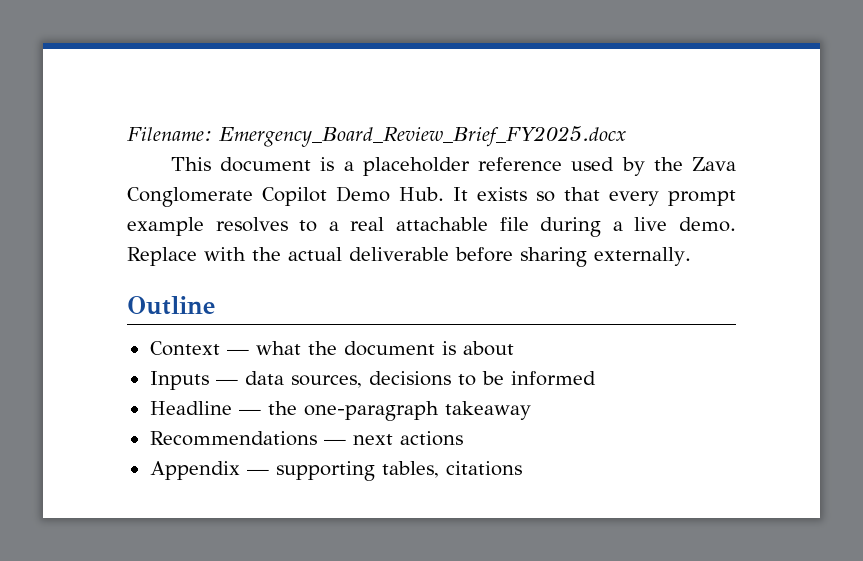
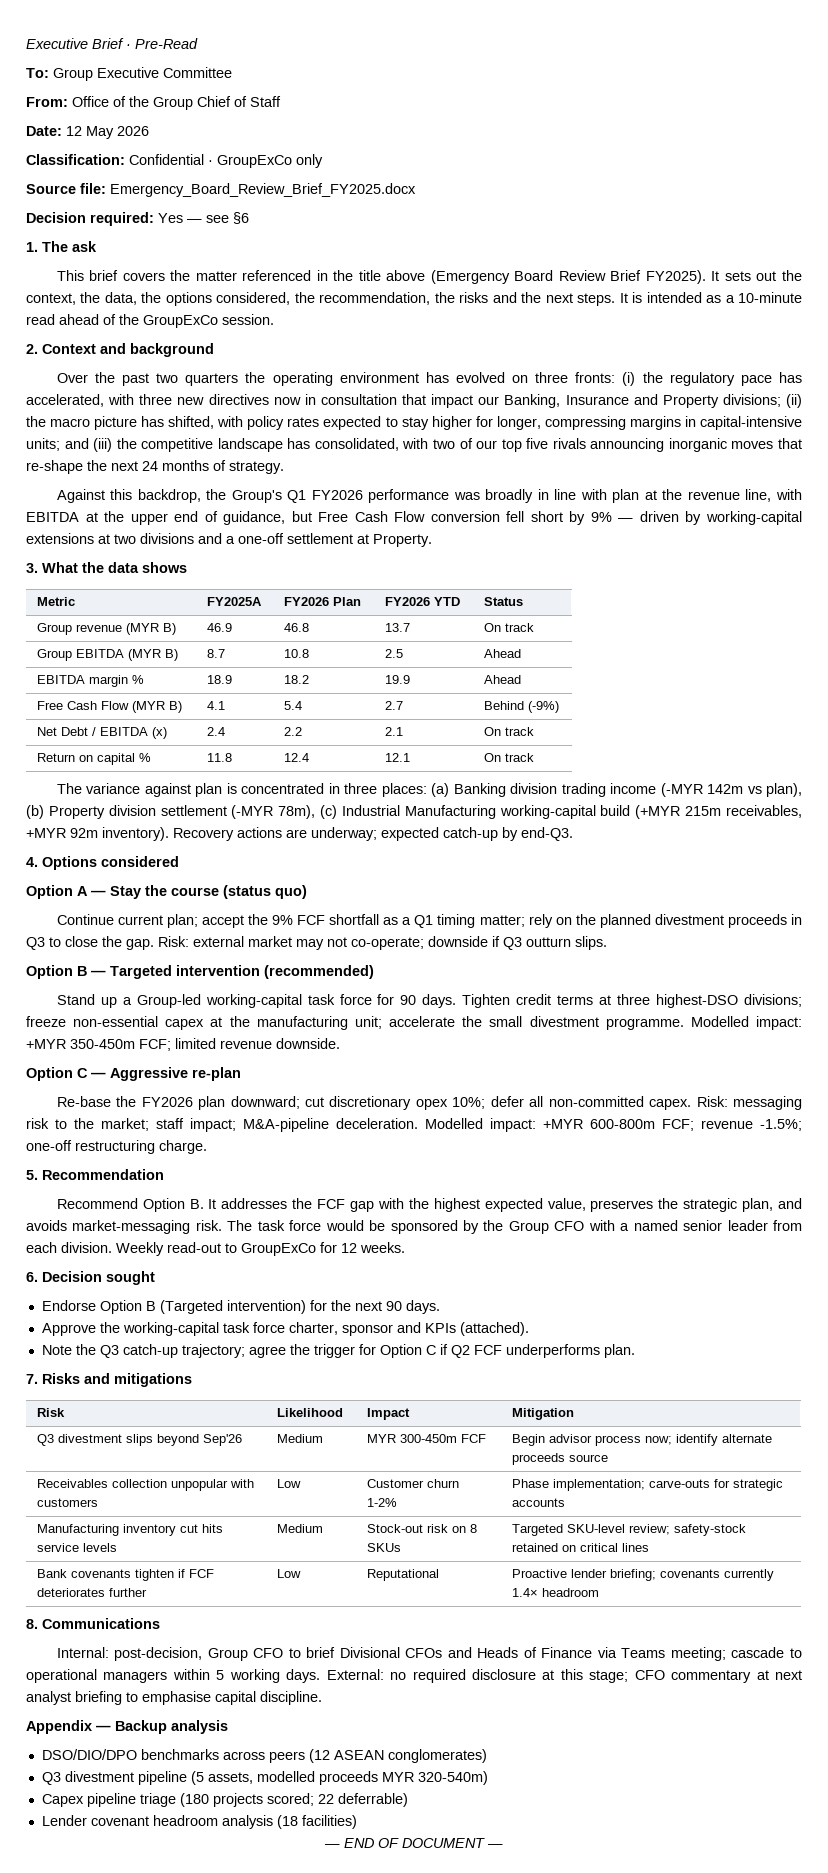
[127,126,626,147] [170,157,736,176] [127,186,736,207] [127,217,737,237] [127,247,691,267] [127,296,215,315] [149,341,514,356] [149,371,596,390] [149,401,531,421] [149,431,463,446] [149,461,522,481] Filename: Emergency_Board_Review_Brief_FY2025.docx // This document is a placeholder reference used by the Zava Conglomerate Copilot Demo Hub. It exists so that every prompt example resolves to a real attachable file during a live demo. Replace with the actual deliverable before sharing externally. // Outline // Context — what the document is about // Inputs — data sources, decisions to be informed // Headline — the one-paragraph takeaway // Recommendations — next actions // Appendix — supporting tables, citations -> [26,38,198,49] [26,67,232,81] [26,96,281,110] [26,126,149,139] [26,154,323,168] [26,183,416,197] [26,212,249,226] [26,241,97,252] [56,270,802,284] [26,292,803,306] [26,314,274,328] [26,343,214,357] [56,372,803,386] [26,394,802,408] [26,416,802,430] [26,438,802,452] [26,460,284,474] [56,489,802,503] [26,511,802,525] [26,533,432,547] [26,562,187,573] [37,597,76,606] [207,597,263,606] [284,597,362,606] [385,597,461,606] [484,597,524,606] [37,623,177,635] [207,623,233,632] [284,623,310,632] [385,623,411,632] [484,623,535,632] [37,649,179,661] [207,649,226,658] [284,649,310,658] [385,649,404,658] [484,649,522,658] [37,675,145,687] [207,675,233,684] [284,675,310,684] [385,675,411,684] [484,675,522,684] [37,701,183,713] [207,701,226,710] [284,701,303,710] [385,701,404,710] [484,701,560,713] [37,727,168,739] [207,727,226,736] [284,727,303,736] [385,727,404,736] [484,727,535,736] [37,753,152,765] [207,753,233,762] [284,753,310,762] [385,753,411,762] [484,753,535,762] [56,783,803,797] [26,805,802,819] [26,827,573,841] [26,856,179,870] [26,885,307,899] [56,914,802,928] [26,936,607,950] [26,965,374,979] [56,994,803,1008] [26,1016,802,1030] [26,1038,340,1051] [26,1067,241,1081] [56,1096,802,1110] [26,1118,802,1132] [26,1140,207,1154] [26,1169,164,1180] [56,1198,803,1212] [26,1220,803,1234] [26,1242,405,1256] [26,1271,155,1285] [41,1300,440,1314] [41,1322,529,1336] [41,1344,635,1358] [26,1373,192,1387] [37,1408,66,1417] [277,1408,344,1417] [367,1408,411,1420] [512,1408,575,1420] [37,1434,243,1446] [277,1434,324,1443] [367,1434,487,1443] [512,1434,773,1446] [512,1453,609,1465] [37,1479,255,1491] [37,1498,99,1507] [277,1479,302,1488] [367,1479,460,1488] [367,1498,398,1507] [512,1479,784,1491] [512,1498,566,1507] [37,1524,224,1536] [37,1543,118,1552] [277,1524,324,1533] [367,1524,478,1533] [367,1543,402,1552] [512,1524,747,1536] [512,1543,650,1552] [37,1569,215,1581] [37,1588,148,1597] [277,1569,302,1578] [367,1569,440,1581] [512,1569,775,1581] [512,1588,600,1597] [26,1618,160,1629] [56,1647,803,1661] [26,1669,802,1683] [26,1691,322,1705] [26,1720,228,1734] [41,1749,487,1763] [41,1771,488,1785] [41,1793,408,1807] [41,1815,357,1829] [324,1838,503,1848] Executive Brief · Pre-Read // To: Group Executive Committee // From: Office of the Group Chief of Staff // Date: 12 May 2026 // Classification: Confidential · GroupExCo only // Source file: Emergency_Board_Review_Brief_FY2025.docx // Decision required: Yes — see §6 // 1. The ask // This brief covers the matter referenced in the title above (Emergency Board Review Brief FY2025). It sets out the context, the data, the options considered, the recommendation, the risks and the next steps. It is intended as a 10-minute read ahead of the GroupExCo session. // 2. Context and background // Over the past two quarters the operating environment has evolved on three fronts: (i) the regulatory pace has accelerated, with three new directives now in consultation that impact our Banking, Insurance and Property divisions; (ii) the macro picture has shifted, with policy rates expected to stay higher for longer, compressing margins in capital-intensive units; and (iii) the competitive landscape has consolidated, with two of our top five rivals announcing inorganic moves that re-shape the next 24 months of strategy. // Against this backdrop, the Group's Q1 FY2026 performance was broadly in line with plan at the revenue line, with EBITDA at the upper end of guidance, but Free Cash Flow conversion fell short by 9% — driven by working-capital extensions at two divisions and a one-off settlement at Property. // 3. What the data shows // Metric | FY2025A | FY2026 Plan | FY2026 YTD | Status // Group revenue (MYR B) | 46.9 | 46.8 | 13.7 | On track // Group EBITDA (MYR B) | 8.7 | 10.8 | 2.5 | Ahead // EBITDA margin % | 18.9 | 18.2 | 19.9 | Ahead // Free Cash Flow (MYR B) | 4.1 | 5.4 | 2.7 | Behind (-9%) // Net Debt / EBITDA (x) | 2.4 | 2.2 | 2.1 | On track // Return on capital % | 11.8 | 12.4 | 12.1 | On track // The variance against plan is concentrated in three places: (a) Banking division trading income (-MYR 142m vs plan), (b) Property division settlement (-MYR 78m), (c) Industrial Manufacturing working-capital build (+MYR 215m receivables, +MYR 92m inventory). Recovery actions are underway; expected catch-up by end-Q3. // 4. Options considered // Option A — Stay the course (status quo) // Continue current plan; accept the 9% FCF shortfall as a Q1 timing matter; rely on the planned divestment proceeds in Q3 to close the gap. Risk: external market may not co-operate; downside if Q3 outturn slips. // Option B — Targeted intervention (recommended) // Stand up a Group-led working-capital task force for 90 days. Tighten credit terms at three highest-DSO divisions; freeze non-essential capex at the manufacturing unit; accelerate the small divestment programme. Modelled impact: +MYR 350-450m FCF; limited revenue downside. // Option C — Aggressive re-plan // Re-base the FY2026 plan downward; cut discretionary opex 10%; defer all non-committed capex. Risk: messaging risk to the market; staff impact; M&A-pipeline deceleration. Modelled impact: +MYR 600-800m FCF; revenue -1.5%; one-off restructuring charge. // 5. Recommendation // Recommend Option B. It addresses the FCF gap with the highest expected value, preserves the strategic plan, and avoids market-messaging risk. The task force would be sponsored by the Group CFO with a named senior leader from each division. Weekly read-out to GroupExCo for 12 weeks. // 6. Decision sought // Endorse Option B (Targeted intervention) for the next 90 days. // Approve the working-capital task force charter, sponsor and KPIs (attached). // Note the Q3 catch-up trajectory; agree the trigger for Option C if Q2 FCF underperforms plan. // 7. Risks and mitigations // Risk | Likelihood | Impact | Mitigation // Q3 divestment slips beyond Sep'26 | Medium | MYR 300-450m FCF | Begin advisor process now; identify alternate proceeds source // Receivables collection unpopular with customers | Low | Customer churn 1-2% | Phase implementation; carve-outs for strategic accounts // Manufacturing inventory cut hits service levels | Medium | Stock-out risk on 8 SKUs | Targeted SKU-level review; safety-stock retained on critical lines // Bank covenants tighten if FCF deteriorates further | Low | Reputational | Proactive lender briefing; covenants currently 1.4× headroom // 8. Communications // Internal: post-decision, Group CFO to brief Divisional CFOs and Heads of Finance via Teams meeting; cascade to operational managers within 5 working days. External: no required disclosure at this stage; CFO commentary at next analyst briefing to emphasise capital discipline. // Appendix — Backup analysis // DSO/DIO/DPO benchmarks across peers (12 ASEAN conglomerates) // Q3 divestment pipeline (5 assets, modelled proceeds MYR 320-540m) // Capex pipeline triage (180 projects scored; 22 deferrable) // Lender covenant headroom analysis (18 facilities) // — END OF DOCUMENT —

